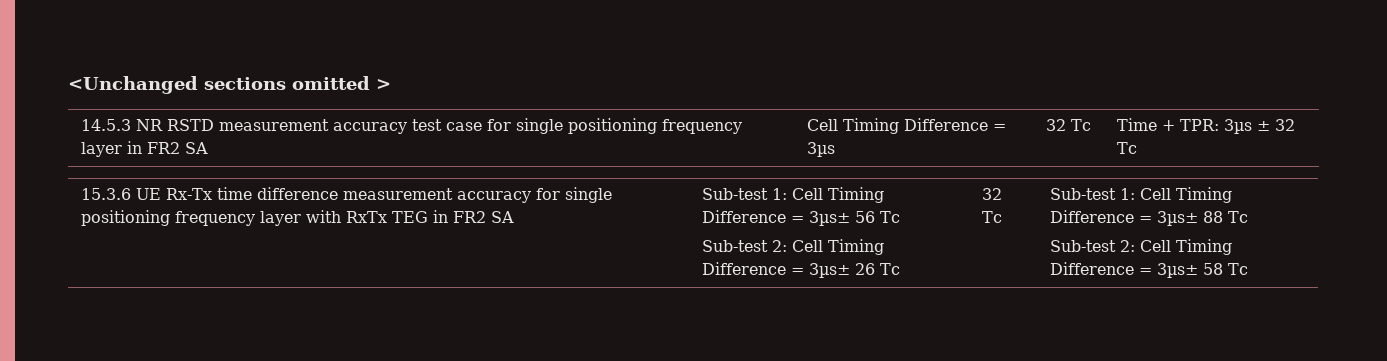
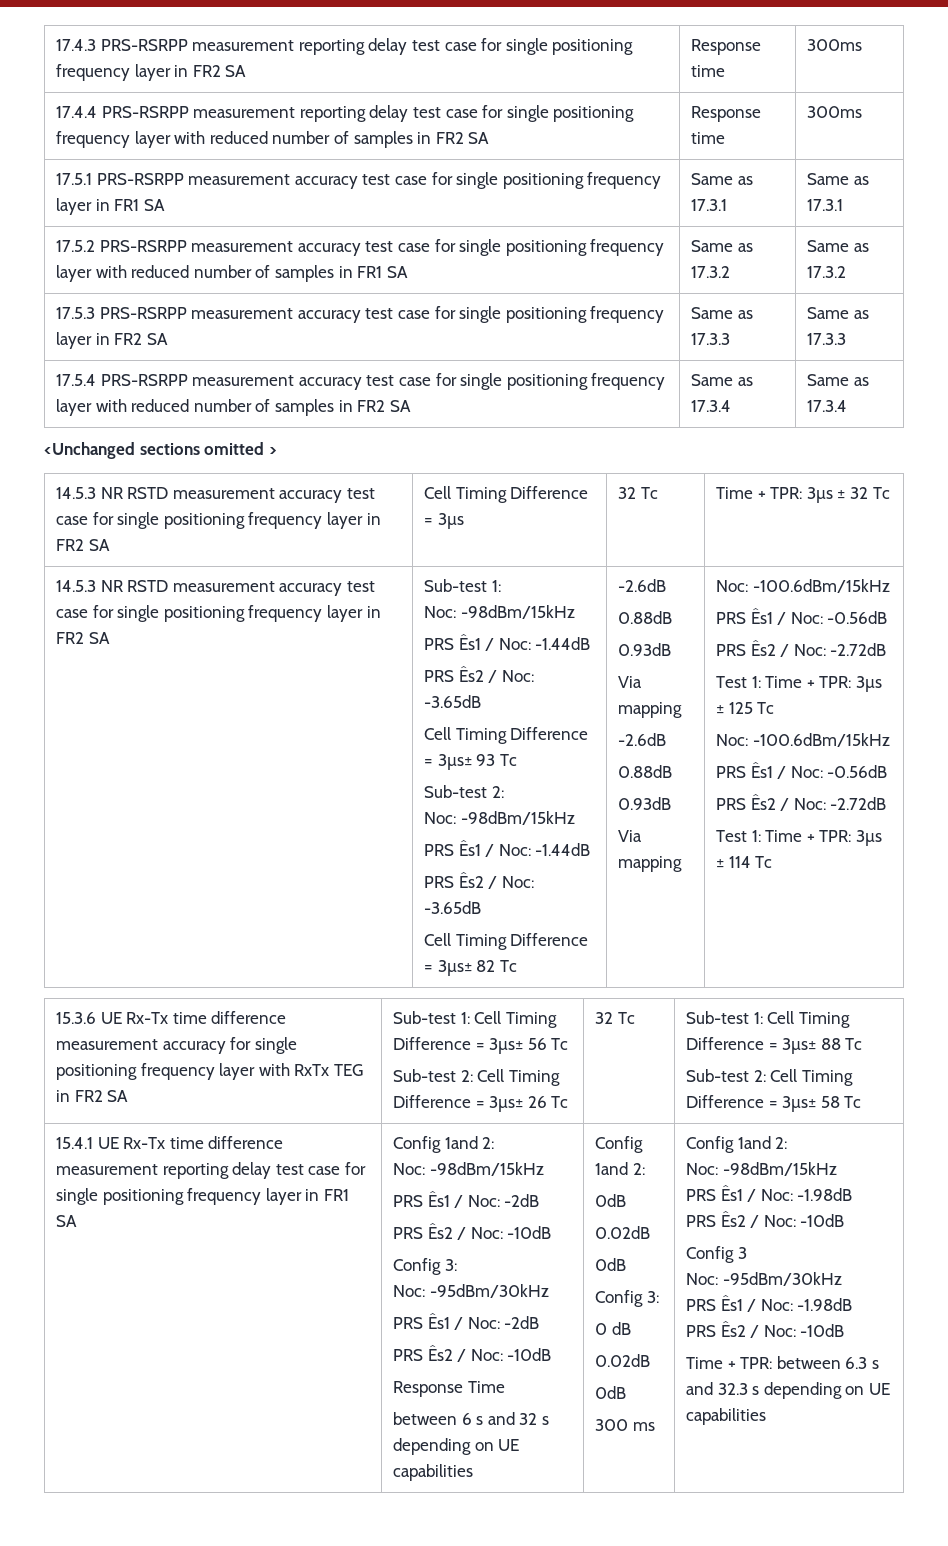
(68, 85) none -> [56,38,634,55] [56,64,247,81] [691,39,762,55] [691,65,726,77] [807,39,863,51] [56,105,635,122] [56,131,490,148] [691,106,762,122] [691,132,726,144] [807,106,863,118] [56,172,662,189] [56,198,165,215] [691,173,753,185] [691,199,728,211] [807,173,869,185] [807,199,844,211] [56,239,665,256] [56,265,408,282] [691,240,753,252] [691,266,731,278] [807,240,869,252] [807,266,847,278] [56,306,665,323] [56,332,168,349] [691,307,753,319] [691,333,731,345] [807,307,869,319] [807,333,847,345] [56,373,666,390] [56,399,411,416] [691,374,753,386] [691,400,732,412] [807,374,869,386] [807,400,848,412] 17.4.3 PRS-RSRPP measurement reporting delay test case for single positioning frequency layer in FR2 SA | Response time | 300ms // 17.4.4 PRS-RSRPP measurement reporting delay test case for single positioning frequency layer with reduced number of samples in FR2 SA | Response time | 300ms // 17.5.1 PRS-RSRPP measurement accuracy test case for single positioning frequency layer in FR1 SA | Same as 17.3.1 | Same as 17.3.1 // 17.5.2 PRS-RSRPP measurement accuracy test case for single positioning frequency layer with reduced number of samples in FR1 SA | Same as 17.3.2 | Same as 17.3.2 // 17.5.3 PRS-RSRPP measurement accuracy test case for single positioning frequency layer in FR2 SA | Same as 17.3.3 | Same as 17.3.3 // 17.5.4 PRS-RSRPP measurement accuracy test case for single positioning frequency layer with reduced number of samples in FR2 SA | Same as 17.3.4 | Same as 17.3.4 //
(1138, 148) none -> [56,580,376,596] [56,605,381,622] [56,632,110,644] [424,579,501,592] [424,605,575,619] [424,634,591,651] [424,666,534,683] [424,695,482,708] [424,727,589,744] [424,754,517,770] [424,785,504,798] [424,811,575,825] [424,840,591,857] [424,872,534,889] [424,901,482,914] [424,933,589,950] [424,960,517,976] [618,579,667,592] [618,611,673,624] [618,643,672,656] [618,676,643,688] [618,702,683,718] [618,733,667,746] [618,765,673,778] [618,797,672,810] [618,830,643,842] [618,856,683,872] [716,579,890,593] [716,608,888,625] [716,640,887,657] [716,676,883,692] [716,702,775,714] [716,733,890,747] [716,762,888,779] [716,794,887,811] [716,830,883,846] [716,856,773,868] // 14.5.3 NR RSTD measurement accuracy test case for single positioning frequency layer in FR2 SA | Sub-test 1: // Noc: -98dBm/15kHz // PRS Ês1 / Noc: -1.44dB // PRS Ês2 / Noc: -3.65dB // Cell Timing Difference = 3µs± 93 Tc // Sub-test 2: // Noc: -98dBm/15kHz // PRS Ês1 / Noc: -1.44dB // PRS Ês2 / Noc: -3.65dB // Cell Timing Difference = 3µs± 82 Tc | -2.6dB // 0.88dB // 0.93dB // Via mapping // -2.6dB // 0.88dB // 0.93dB // Via mapping | Noc: -100.6dBm/15kHz // PRS Ês1 / Noc: -0.56dB // PRS Ês2 / Noc: -2.72dB // Test 1: Time + TPR: 3µs ± 125 Tc // Noc: -100.6dBm/15kHz // PRS Ês1 / Noc: -0.56dB // PRS Ês2 / Noc: -2.72dB // Test 1: Time + TPR: 3µs ± 114 Tc
(1249, 269) none -> [56,1136,284,1149] [56,1162,367,1179] [56,1188,350,1205] [56,1215,78,1227] [393,1136,495,1153] [393,1162,544,1176] [393,1191,540,1208] [393,1223,552,1240] [393,1258,457,1275] [393,1284,549,1298] [393,1313,540,1330] [393,1345,552,1362] [393,1381,505,1397] [393,1412,550,1425] [393,1438,520,1455] [393,1464,474,1481] [595,1136,644,1153] [595,1162,645,1175] [595,1194,627,1207] [595,1226,651,1239] [595,1258,627,1271] [595,1290,659,1307] [595,1322,631,1335] [595,1354,651,1367] [595,1386,627,1399] [595,1419,655,1431] [686,1136,788,1153] [686,1162,837,1176] [686,1185,853,1202] [686,1211,845,1228] [686,1246,747,1263] [686,1272,842,1286] [686,1295,853,1312] [686,1321,845,1338] [686,1356,880,1369] [686,1382,891,1399] [686,1408,767,1425] // 15.4.1 UE Rx-Tx time difference measurement reporting delay test case for single positioning frequency layer in FR1 SA | Config 1and 2: // Noc: -98dBm/15kHz // PRS Ês1 / Noc: -2dB // PRS Ês2 / Noc: -10dB // Config 3: // Noc: -95dBm/30kHz // PRS Ês1 / Noc: -2dB // PRS Ês2 / Noc: -10dB // Response Time // between 6 s and 32 s depending on UE capabilities | Config 1and 2: // 0dB // 0.02dB // 0dB // Config 3: // 0 dB // 0.02dB // 0dB // 300 ms | Config 1and 2: // Noc: -98dBm/15kHz // PRS Ês1 / Noc: -1.98dB // PRS Ês2 / Noc: -10dB // Config 3 // Noc: -95dBm/30kHz // PRS Ês1 / Noc: -1.98dB // PRS Ês2 / Noc: -10dB // Time + TPR: between 6.3 s and 32.3 s depending on UE capabilities

